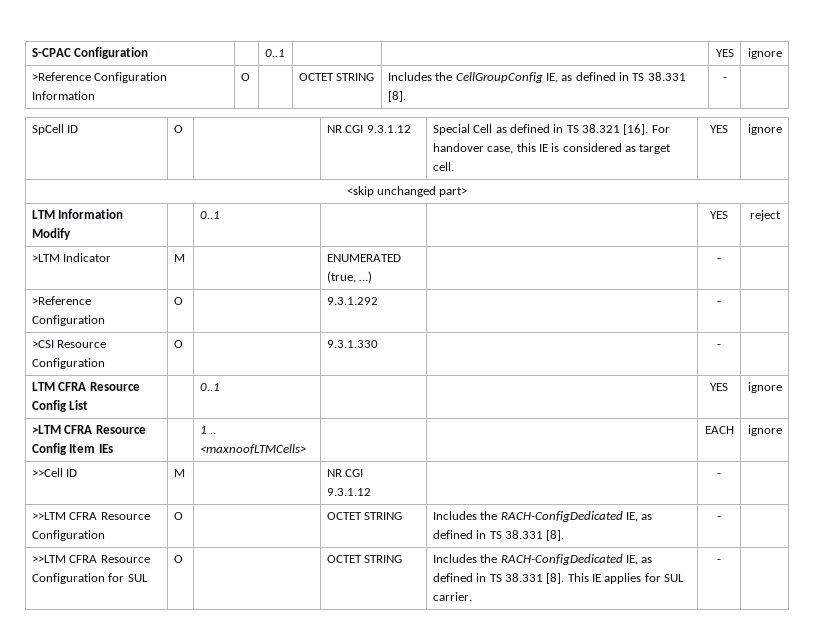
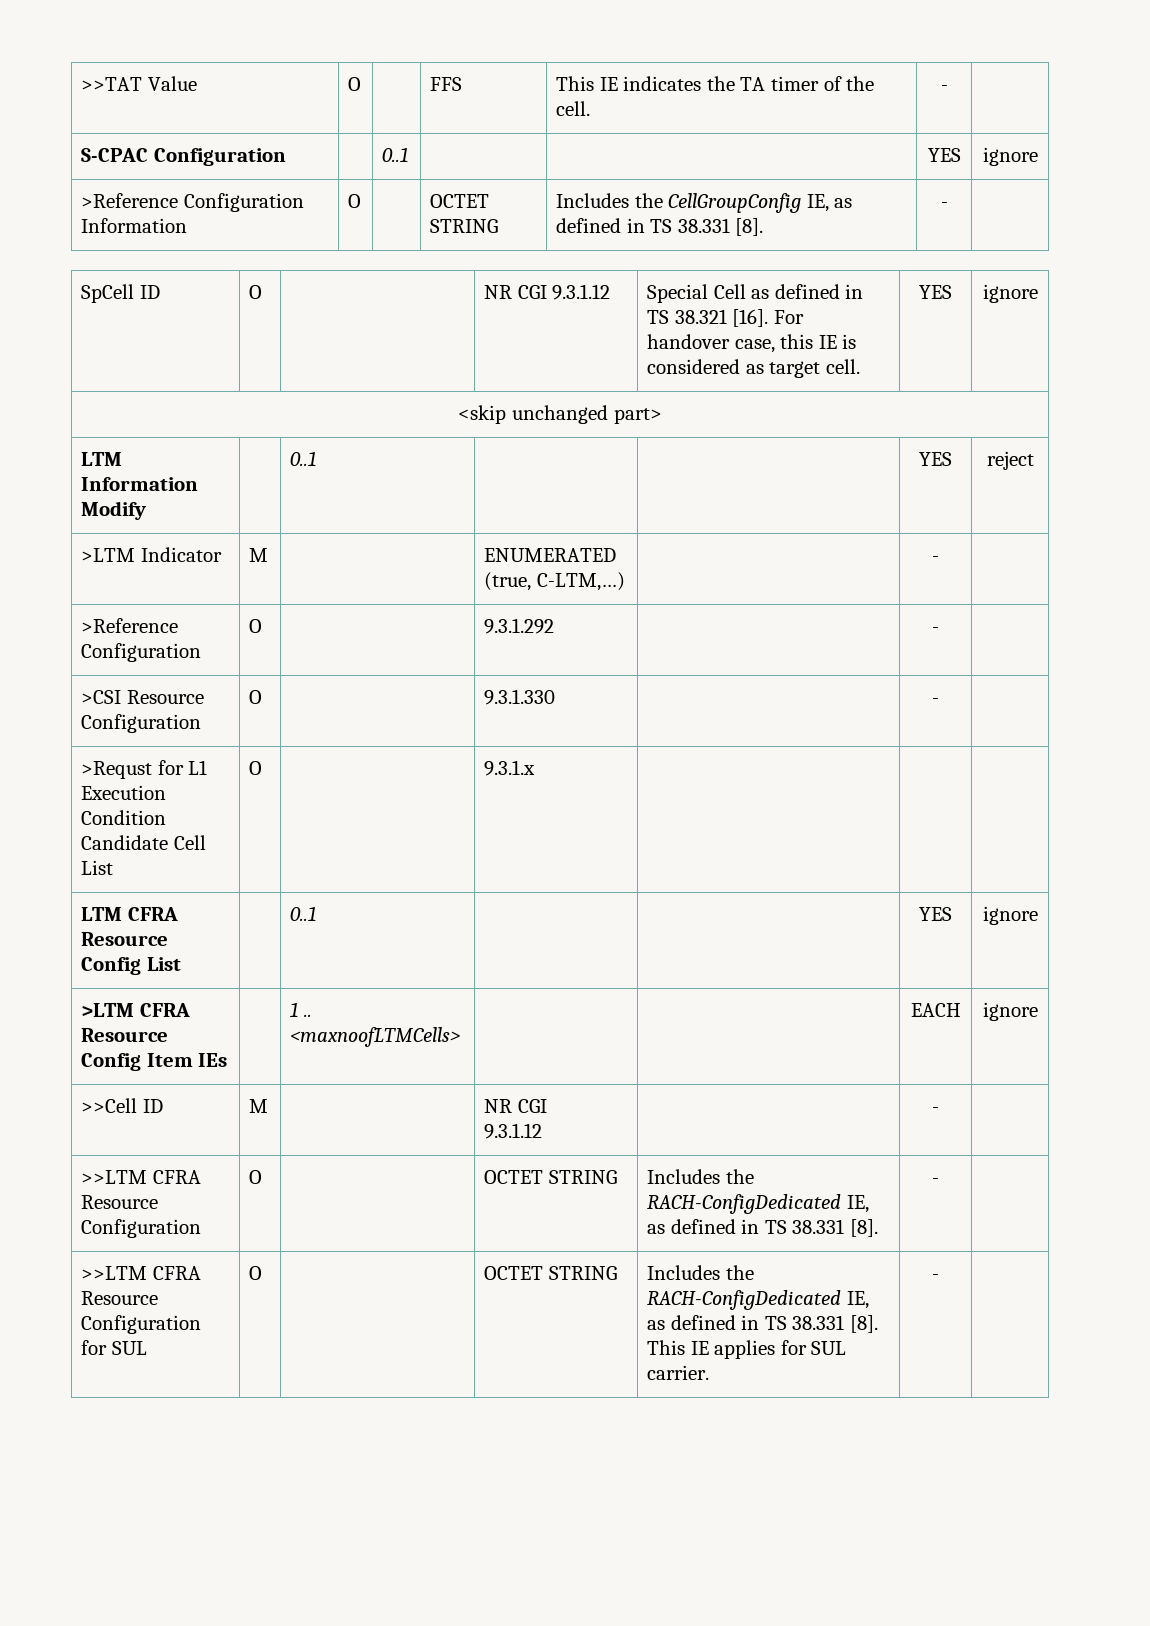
(31, 52) none -> [81,76,197,91] [348,77,362,91] [430,77,463,91] [556,76,875,91] [556,101,591,116] [940,85,948,91] >>TAT Value | O | | FFS | This IE indicates the TA timer of the cell. | - | //
[359,271,373,283] …) -> [536,572,625,591] C-LTM,…)
(721, 346) none -> [81,760,208,779] [81,785,167,800] [81,810,167,825] [81,835,206,850] [81,860,114,875] [249,761,263,775] [484,760,536,776] // >Requst for L1 Execution Condition Candidate Cell List | O | | 9.3.1.x | | |

